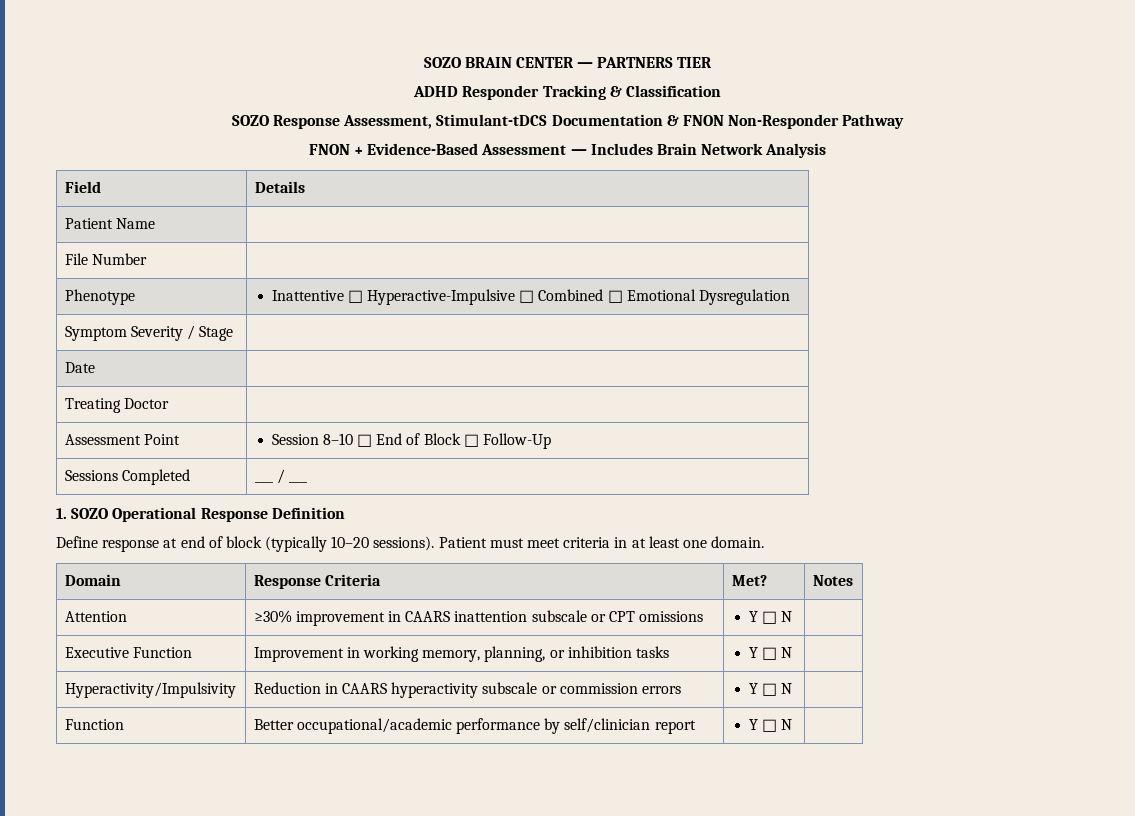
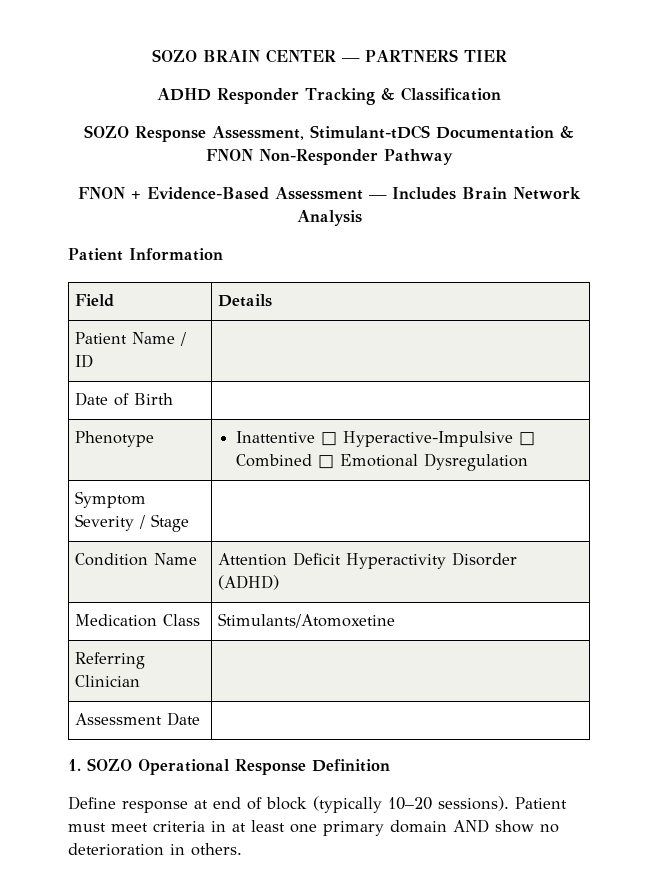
(827, 150) none -> [68,248,223,261] // Patient Information
[64,253,147,265] | // File Number -> [180,332,187,346] [75,354,94,368] [75,392,174,406] / ID | // Date of Birth
[64,362,95,373] [64,398,169,413] [64,434,180,445] [271,433,552,449] [64,469,190,485] [254,469,308,484] Date | // Treating Doctor | // Assessment Point | Session 8–10 □ End of Block □ Follow-Up // Sessions Completed | ___ / ___ -> [75,553,198,566] [218,552,518,569] [218,575,280,590] [75,614,201,627] [218,613,396,628] [75,652,146,669] [75,675,141,687] [75,712,201,726] Condition Name | Attention Deficit Hyperactivity Disorder (ADHD) // Medication Class | Stimulants/Atomoxetine // Referring Clinician | // Assessment Date |
[711,536,765,548] [64,574,121,586] [253,574,381,589] [731,575,767,586] [812,575,853,586] [64,611,127,622] [253,610,704,626] [748,611,793,624] [64,647,192,658] [253,646,669,662] [748,647,793,660] [64,682,236,698] [253,682,681,698] [748,683,793,696] [64,719,124,730] [253,718,696,734] [748,719,793,732] domain. // Domain | Response Criteria | Met? | Notes // Attention | ≥30% improvement in CAARS inattention subscale or CPT omissions | Y □ N | // Executive Function | Improvement in working memory, planning, or inhibition tasks | Y □ N | // Hyperactivity/Impulsivity | Reduction in CAARS hyperactivity subscale or commission errors | Y □ N | // Function | Better occupational/academic performance by self/clinician report | Y □ N | -> [323,819,559,836] [68,843,242,856] primary domain AND show no deterioration in others.

